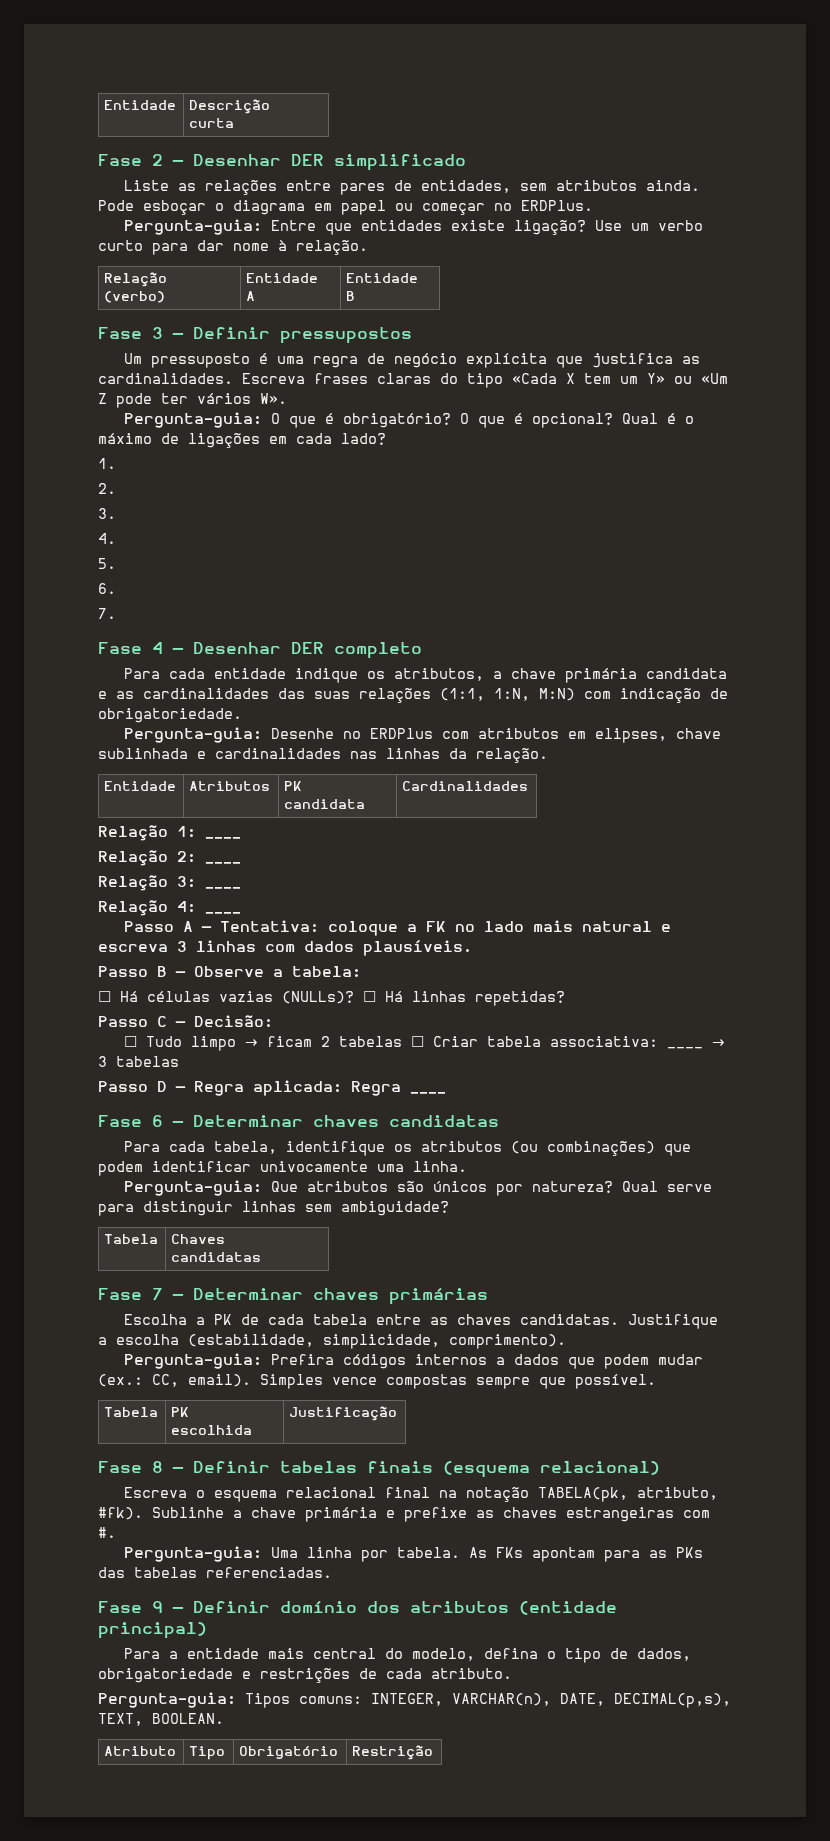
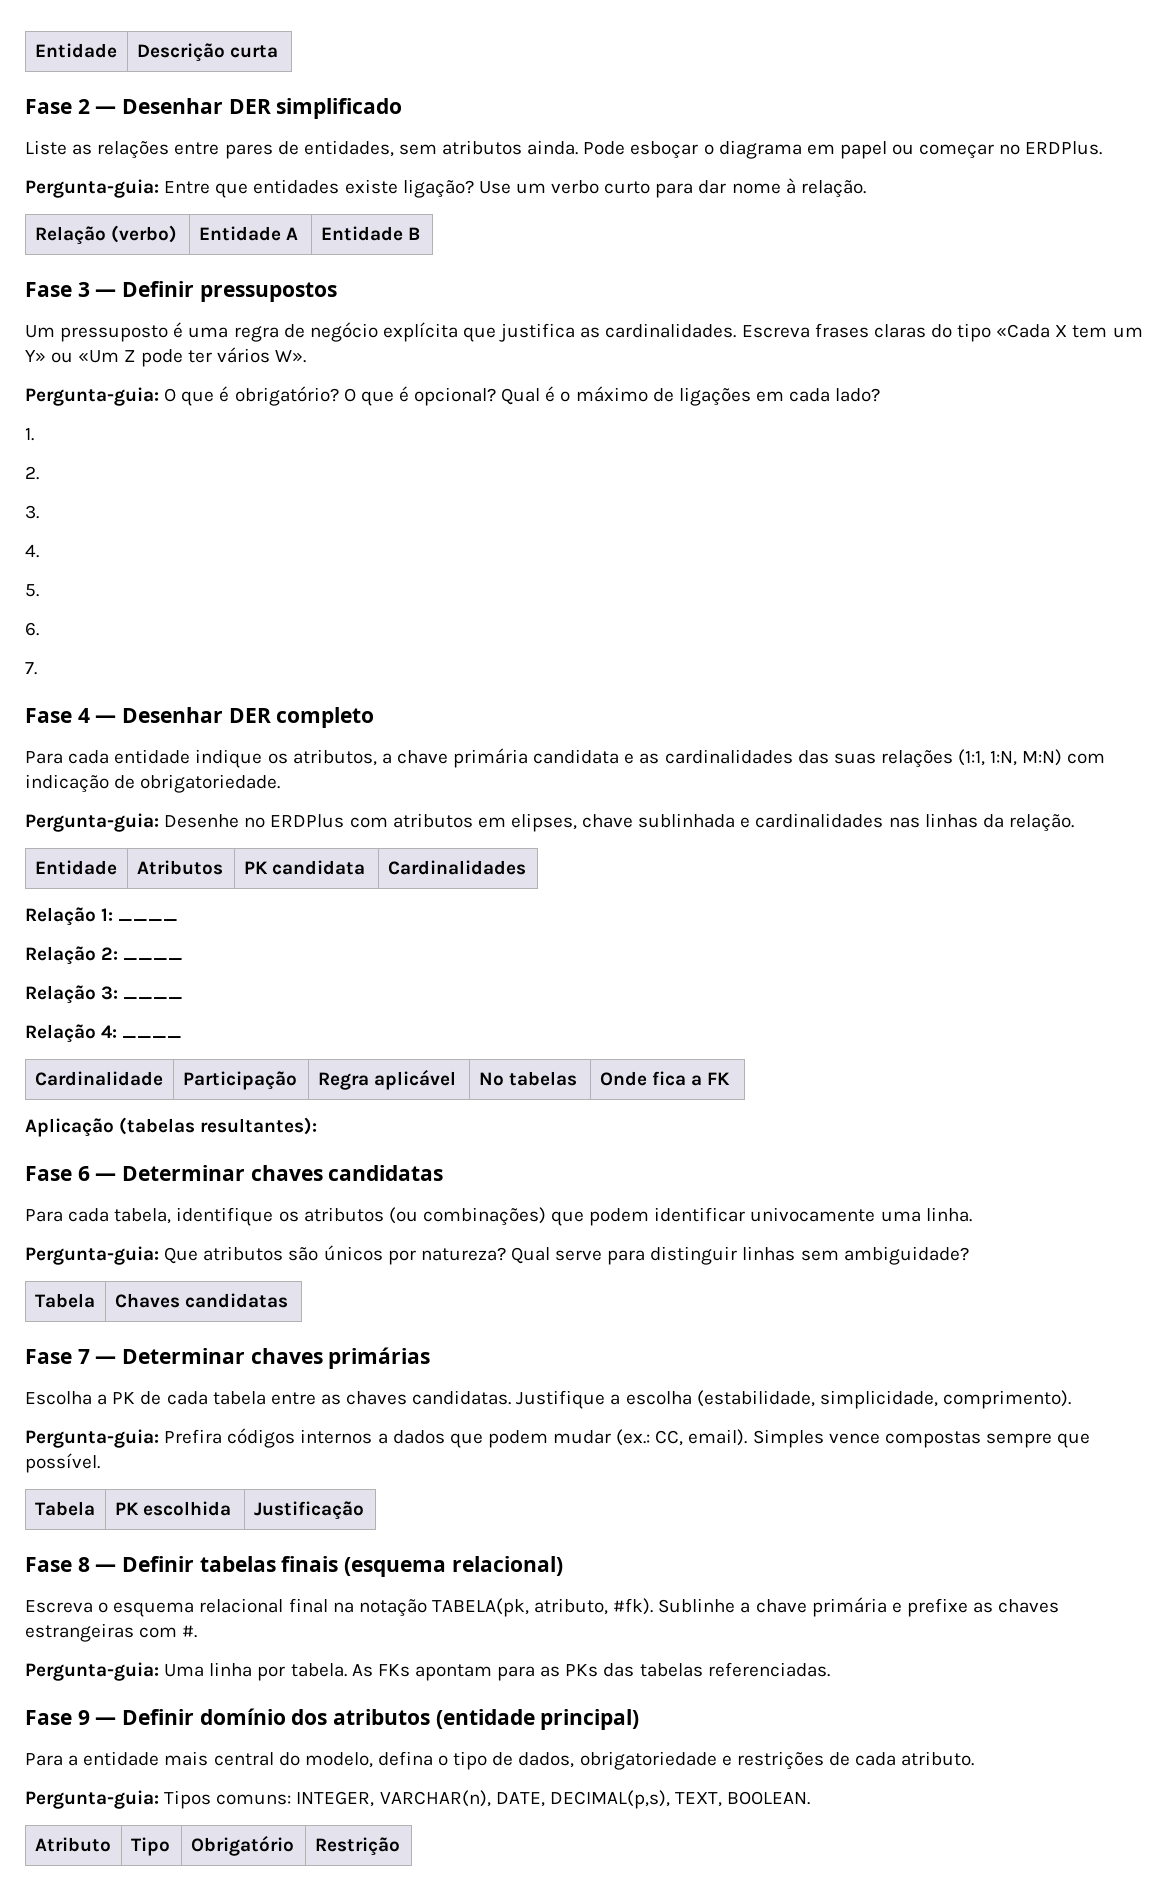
[123,920,671,936] [98,940,472,956] [98,966,361,978] [98,991,565,1006] [98,1015,273,1028] [123,1036,658,1051] [666,1047,703,1049] [711,1039,725,1047] [98,1056,179,1067] [98,1080,446,1096] // Passo A — Tentativa: coloque a FK no lado mais natural e escreva 3 linhas com dados plausíveis. // Passo B — Observe a tabela: // ☐ Há células vazias (NULLs)? ☐ Há linhas repetidas? // Passo C — Decisão: // ☐ Tudo limpo → ficam 2 tabelas ☐ Criar tabela associativa: ____ → 3 tabelas // Passo D — Regra aplicada: Regra ____ -> [34,1071,163,1086] [182,1071,297,1090] [317,1070,457,1090] [478,1071,578,1086] [599,1071,731,1086] [25,1117,318,1137] // Cardinalidade | Participação | Regra aplicável | Nº tabelas | Onde fica a FK // Aplicação (tabelas resultantes):

